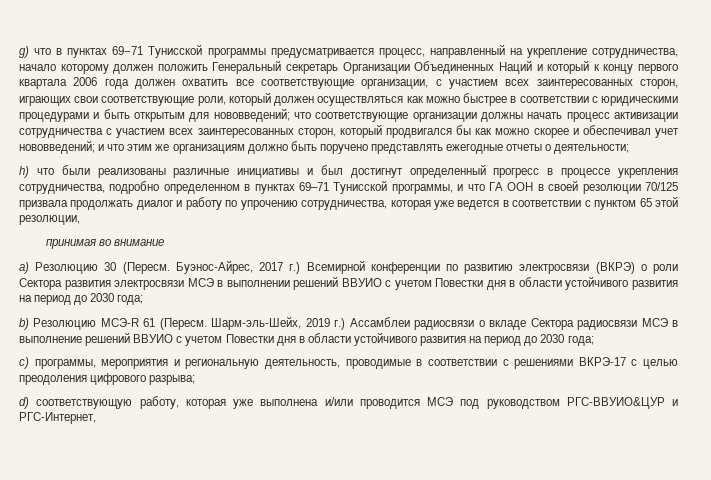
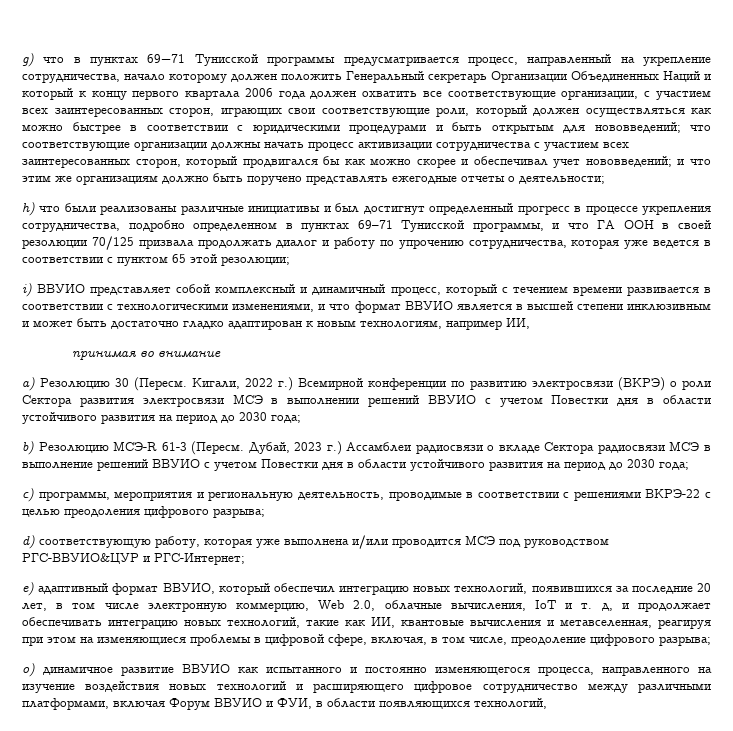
[19,215,80,225] резолюции, -> [221,256,290,266] [22,283,712,297] [22,301,711,313] [22,318,530,330] резолюции; // i) ВВУИО представляет собой комплексный и динамичный процесс, который с течением времени развивается в соответствии с технологическими изменениями, и что формат ВВУИО является в высшей степени инклюзивным и может быть достаточно гладко адаптирован к новым технологиям, например ИИ,
[175,260,284,274] Буэнос-Айрес, 2017 -> [192,378,273,389] Кигали, 2022
[143,316,330,330] 61 (Пересм. Шарм-эль-Шейх, 2019 -> [161,441,323,455] 61-3 (Пересм. Дубай, 2023
[578,357,626,366] ВКРЭ-17 -> [645,489,701,498] ВКРЭ-22
[19,412,96,424] РГС-Интернет, -> [154,553,245,565] [22,582,711,596] [22,600,712,612] [22,617,711,629] [22,634,711,646] [22,663,712,677] [22,681,711,693] [22,698,547,710] РГС-Интернет; // e) адаптивный формат ВВУИО, который обеспечил интеграцию новых технологий, появившихся за последние 20 лет, в том числе электронную коммерцию, Web 2.0, облачные вычисления, IoT и т. д, и продолжает обеспечивать интеграцию новых технологий, такие как ИИ, квантовые вычисления и метавселенная, реагируя при этом на изменяющиеся проблемы в цифровой сфере, включая, в том числе, преодоление цифрового разрыва; // o) динамичное развитие ВВУИО как испытанного и постоянно изменяющегося процесса, направленного на изучение воздействия новых технологий и расширяющего цифровое сотрудничество между различными платформами, включая Форум ВВУИО и ФУИ, в области появляющихся технологий,

